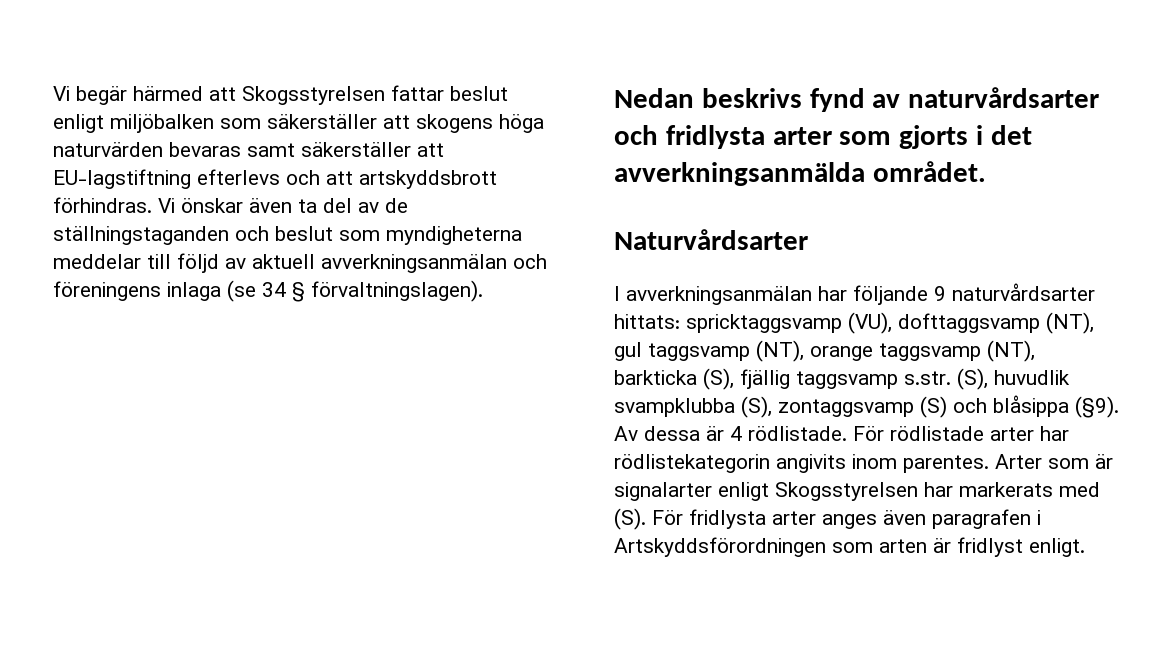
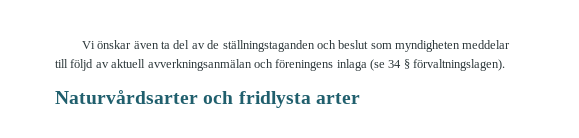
[53,85,508,105] [53,114,544,133] [53,142,444,157] [53,169,497,189] [53,197,175,213] Vi begär härmed att Skogsstyrelsen fattar beslut enligt miljöbalken som säkerställer att skogens höga naturvärden bevaras samt säkerställer att EU-lagstiftning efterlevs och att artskyddsbrott förhindras. Vi -> [81,41,95,49] Vi
[386,226,522,245] myndigheterna -> [395,40,461,52] myndigheten
[614,87,1100,112] [614,125,1032,149] [614,161,986,186] [614,229,808,250] [614,283,1095,305] [614,312,1094,334] [614,340,1035,362] [614,368,1070,390] [614,395,1119,418] [614,426,1069,441] [614,454,1113,473] [614,482,1100,501] [614,508,1041,530] [614,537,1085,557] Nedan beskrivs fynd av naturvårdsarter och fridlysta arter som gjorts i det avverkningsanmälda området. // Naturvårdsarter // I avverkningsanmälan har följande 9 naturvårdsarter hittats: spricktaggsvamp (VU), dofttaggsvamp (NT), gul taggsvamp (NT), orange taggsvamp (NT), barkticka (S), fjällig taggsvamp s.str. (S), huvudlik svampklubba (S), zontaggsvamp (S) och blåsippa (§9). Av dessa är 4 rödlistade. För rödlistade arter har rödlistekategorin angivits inom parentes. Arter som är signalarter enligt Skogsstyrelsen har markerats med (S). För fridlysta arter anges även paragrafen i Artskyddsförordningen som arten är fridlyst enligt. -> [55,90,360,108] Naturvårdsarter och fridlysta arter

